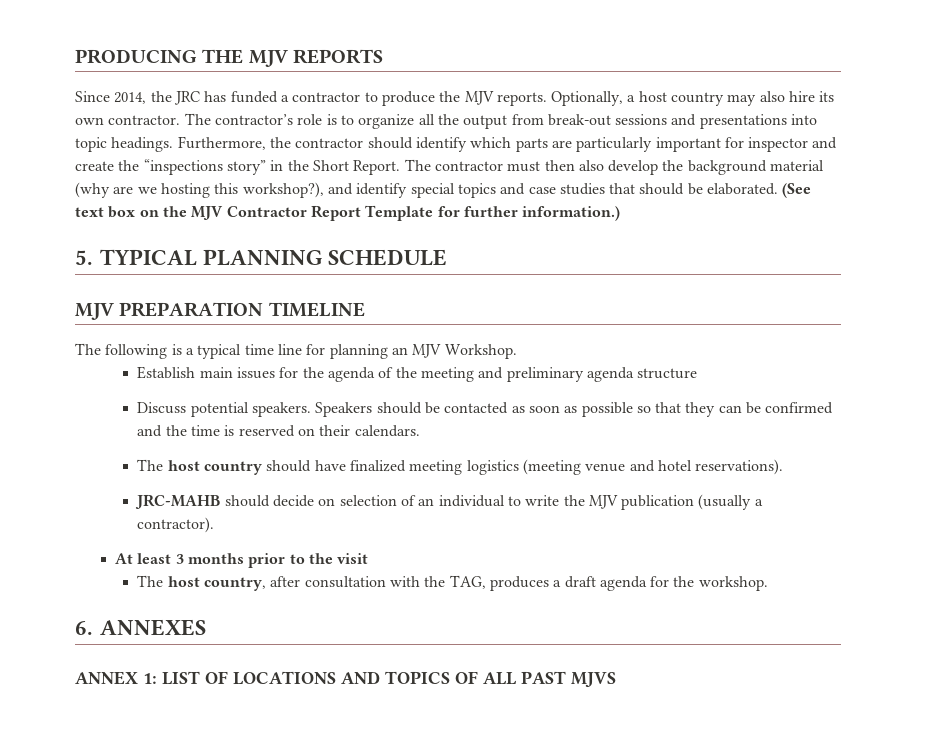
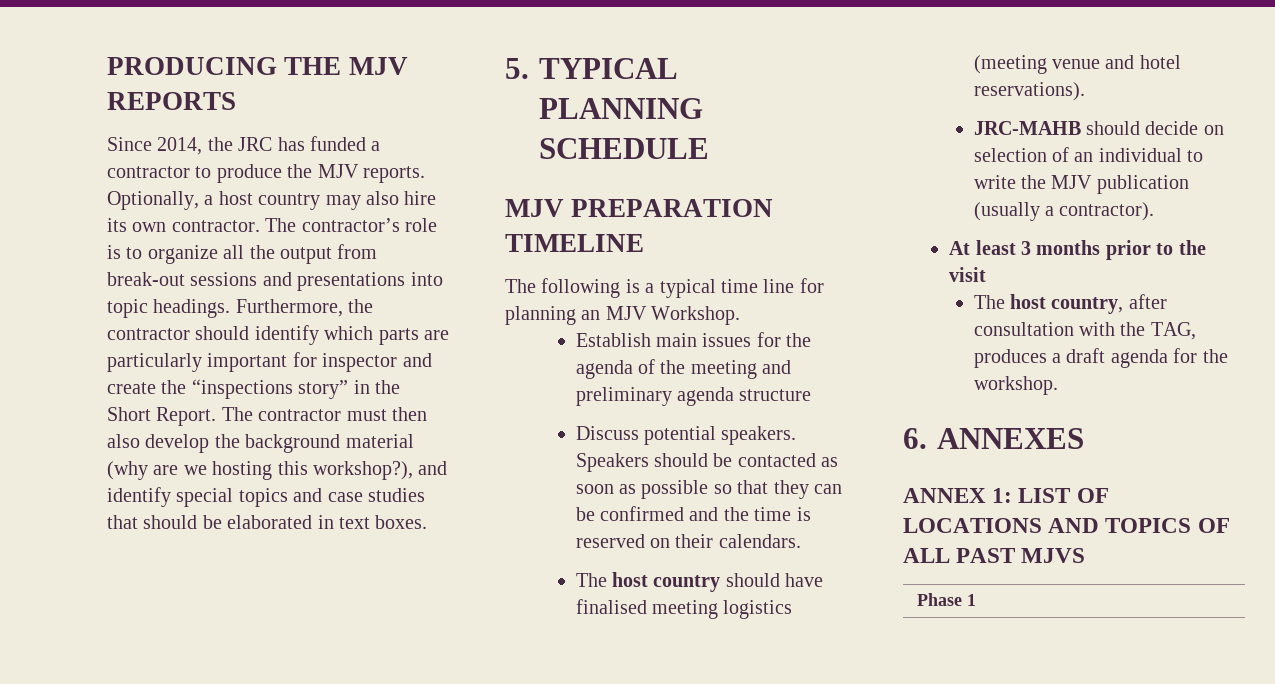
[707,183,812,198] [75,205,621,221] elaborated. (See text box on the MJV Contractor Report Template for further information.) -> [227,515,428,529] elaborated in text boxes.
[349,460,406,472] finalized -> [575,599,647,614] finalised
(616, 680) none -> [917,593,977,606] // Phase 1

